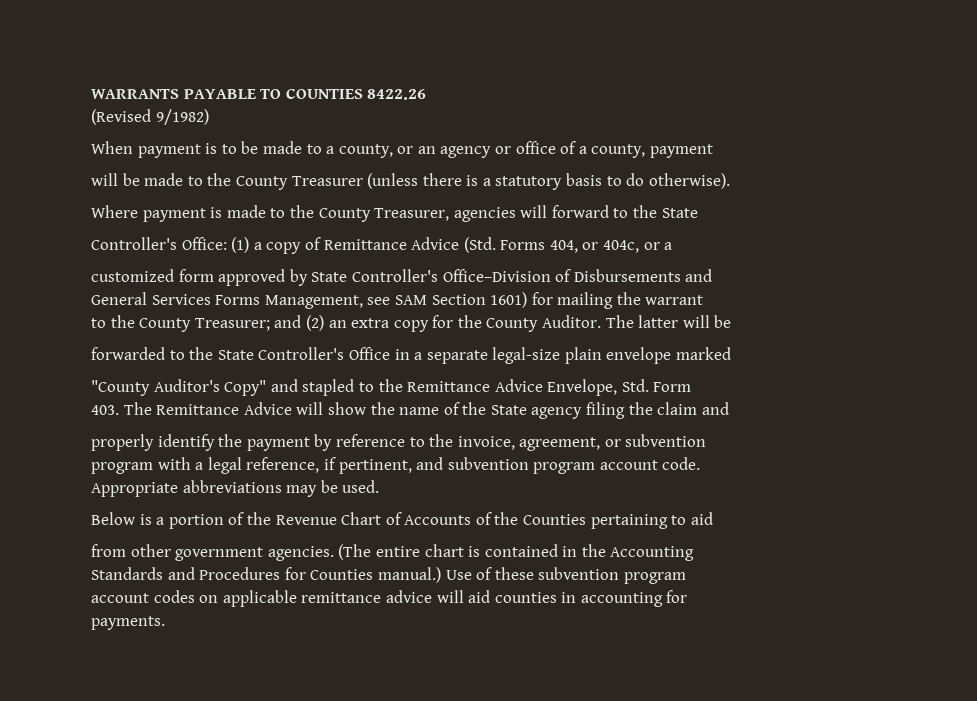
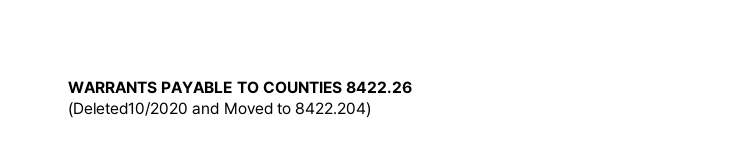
[91,109,209,125] [91,141,714,158] [91,173,730,190] [91,205,698,222] [91,237,673,254] [91,269,713,286] [91,292,704,309] [91,315,732,332] [91,347,732,364] [91,379,692,396] [91,402,729,419] [91,434,707,451] [91,457,701,474] [91,480,380,497] [91,512,713,529] [91,544,695,561] [91,567,686,584] [91,590,688,607] [91,616,165,630] (Revised 9/1982) // When payment is to be made to a county, or an agency or office of a county, payment // will be made to the County Treasurer (unless there is a statutory basis to do otherwise). // Where payment is made to the County Treasurer, agencies will forward to the State // Controller's Office: (1) a copy of Remittance Advice (Std. Forms 404, or 404c, or a // customized form approved by State Controller's Office–Division of Disbursements and // General Services Forms Management, see SAM Section 1601) for mailing the warrant // to the County Treasurer; and (2) an extra copy for the County Auditor. The latter will be // forwarded to the State Controller's Office in a separate legal-size plain envelope marked // "County Auditor's Copy" and stapled to the Remittance Advice Envelope, Std. Form // 403. The Remittance Advice will show the name of the State agency filing the claim and // properly identify the payment by reference to the invoice, agreement, or subvention // program with a legal reference, if pertinent, and subvention program account code. // Appropriate abbreviations may be used. // Below is a portion of the Revenue Chart of Accounts of the Counties pertaining to aid // from other government agencies. (The entire chart is contained in the Accounting // Standards and Procedures for Counties manual.) Use of these subvention program // account codes on applicable remittance advice will aid counties in accounting for // payments. -> [68,102,372,118] (Deleted10/2020 and Moved to 8422.204)

